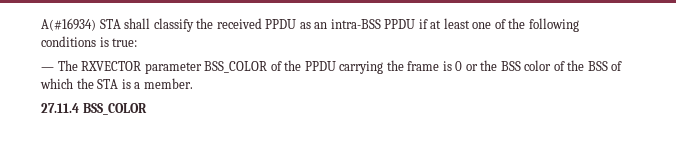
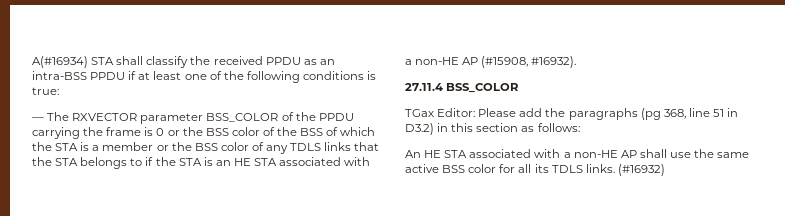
[143,78,193,89] [41,103,147,115] member. // 27.11.4 BSS_COLOR -> [102,142,380,154] [32,157,371,169] [405,56,577,68] [405,83,520,93] [405,108,739,120] [405,123,580,135] [405,149,750,158] [405,164,665,176] member or the BSS color of any TDLS links that the STA belongs to if the STA is an HE STA associated with a non-HE AP (#15908, #16932). // 27.11.4 BSS_COLOR // TGax Editor: Please add the paragraphs (pg 368, line 51 in D3.2) in this section as follows: // An HE STA associated with a non-HE AP shall use the same active BSS color for all its TDLS links. (#16932)

